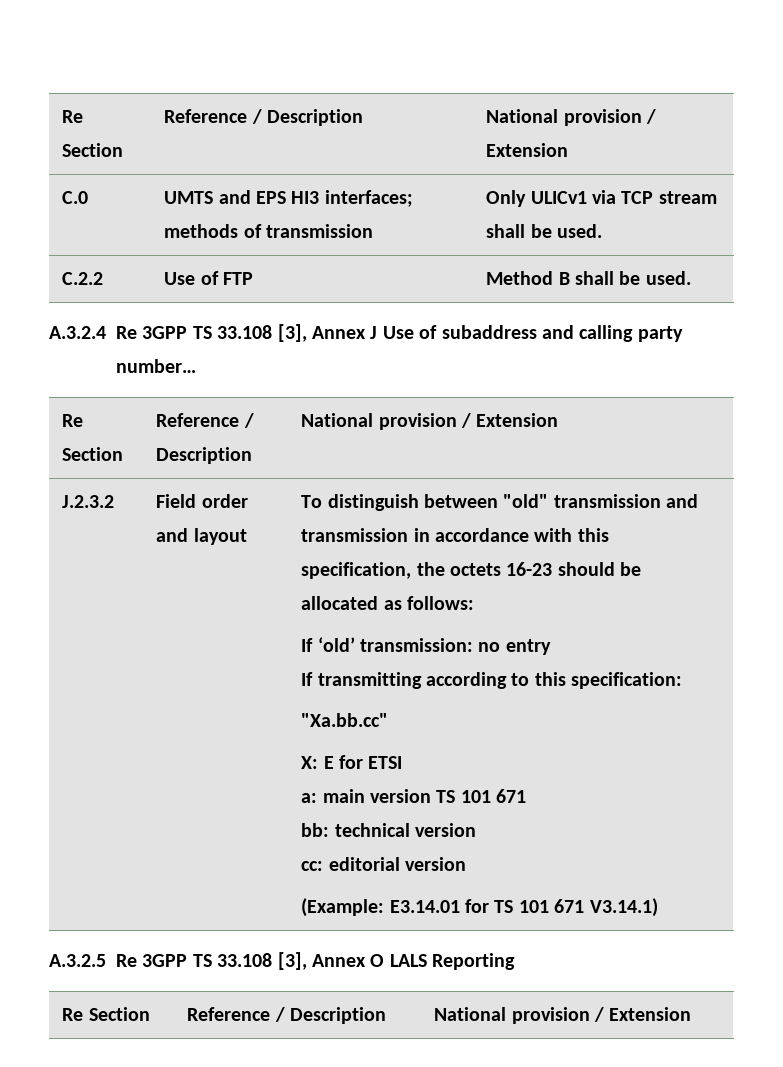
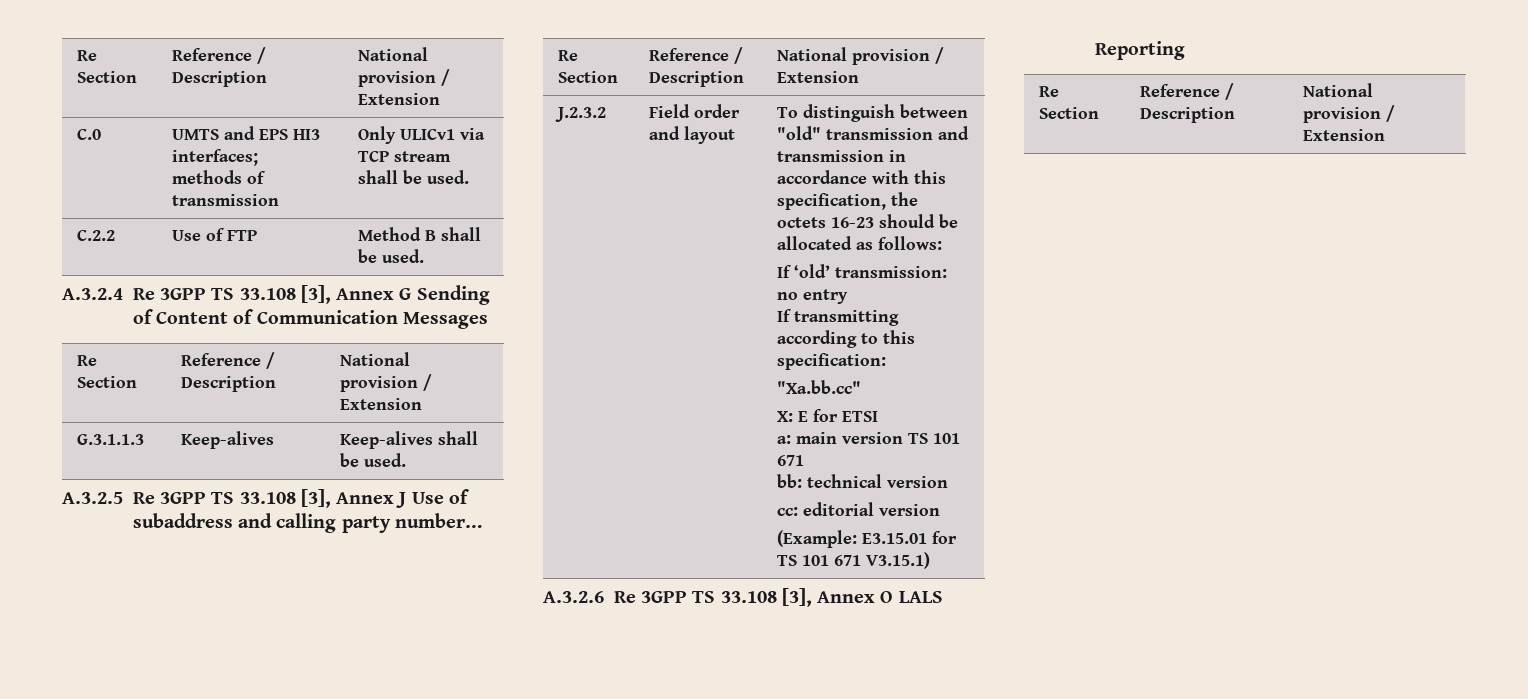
(366, 332) none -> [399,285,490,305] [132,309,488,329] [77,355,98,366] [77,376,138,388] [181,352,276,369] [181,376,277,392] [340,352,411,366] [340,374,433,392] [340,398,423,410] [77,434,145,445] [181,431,275,449] [340,431,479,449] [340,453,407,467] [62,489,395,508] G Sending of Content of Communication Messages // Re Section | Reference / Description | National provision / Extension // G.3.1.1.3 | Keep-alives | Keep-alives shall be used. // A.3.2.5 Re 3GPP TS 33.108 [3], Annex
[389,900,460,913] E3.14.01 -> [862,533,928,544] E3.15.01
[589,898,658,917] [49,954,106,967] V3.14.1) // A.3.2.5 -> [866,552,931,569] [543,591,604,603] V3.15.1) // A.3.2.6

